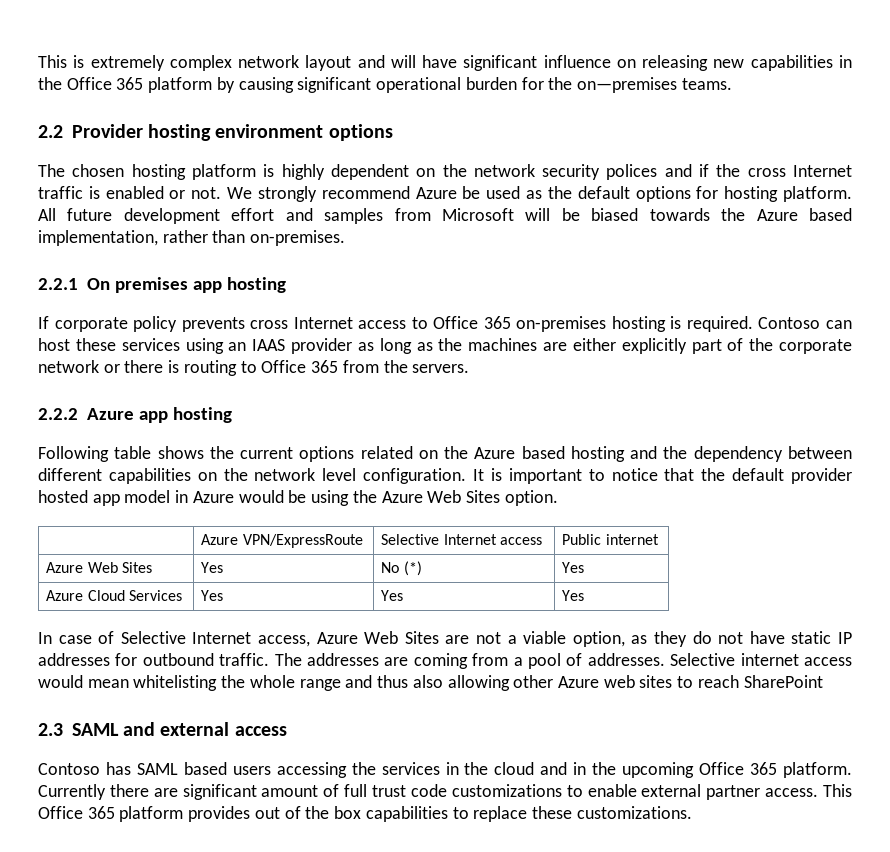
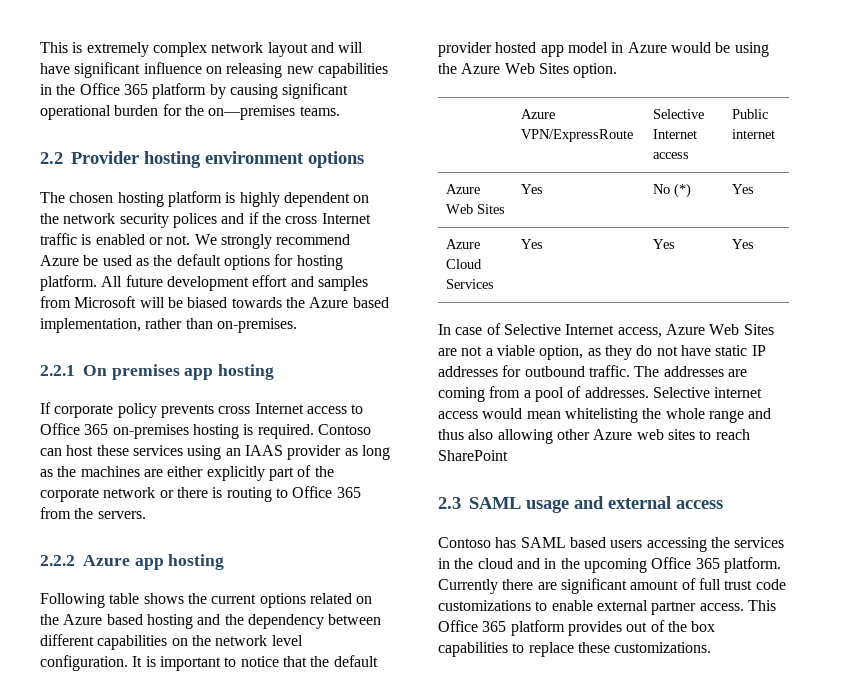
(119, 729) none -> [526,499,569,513] usage

